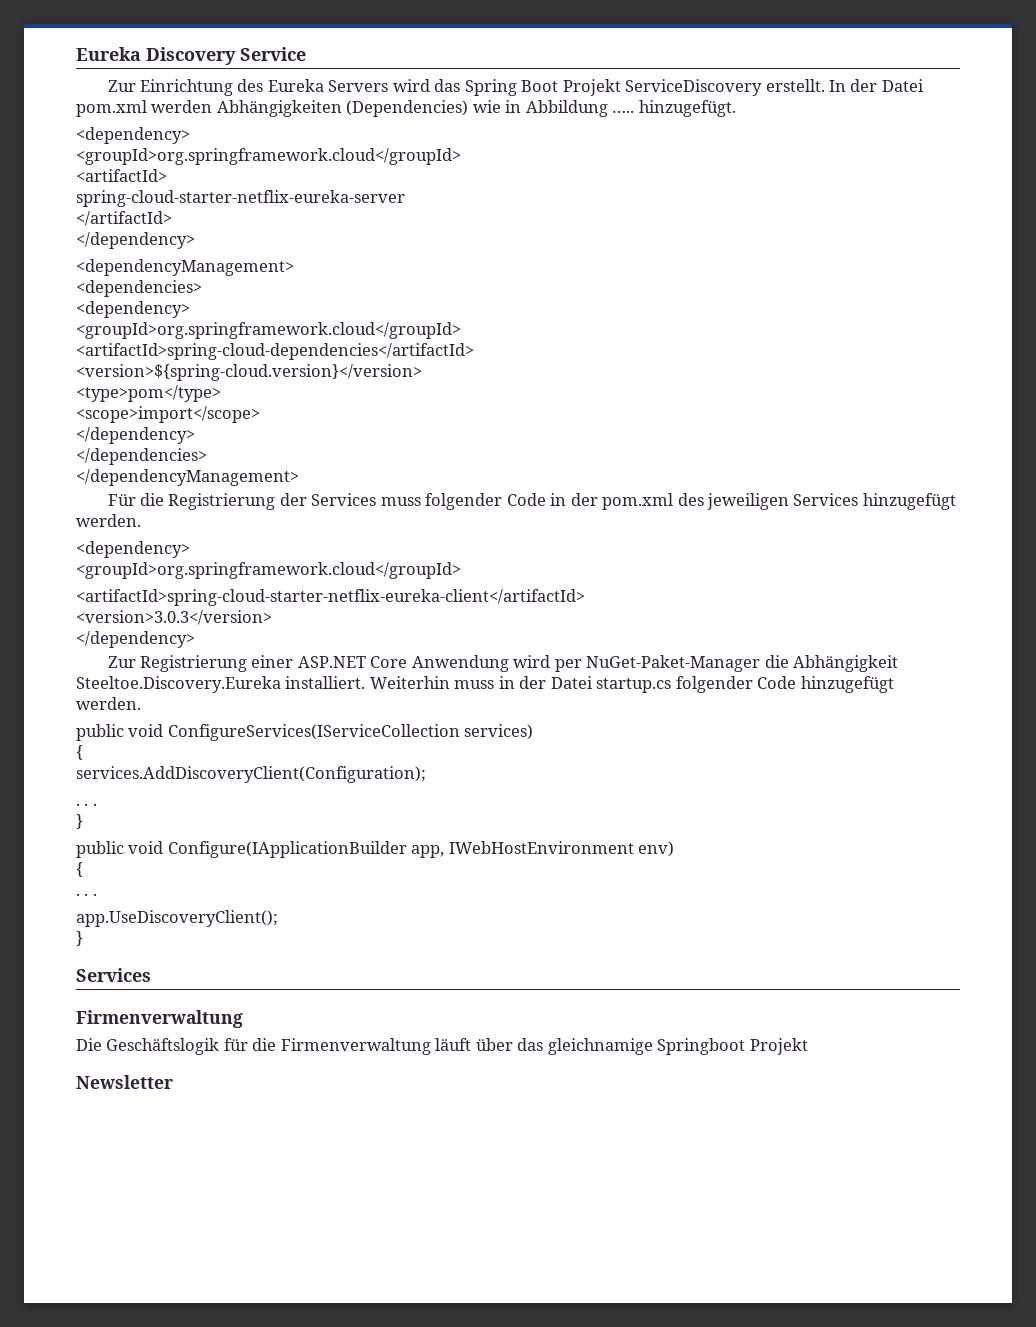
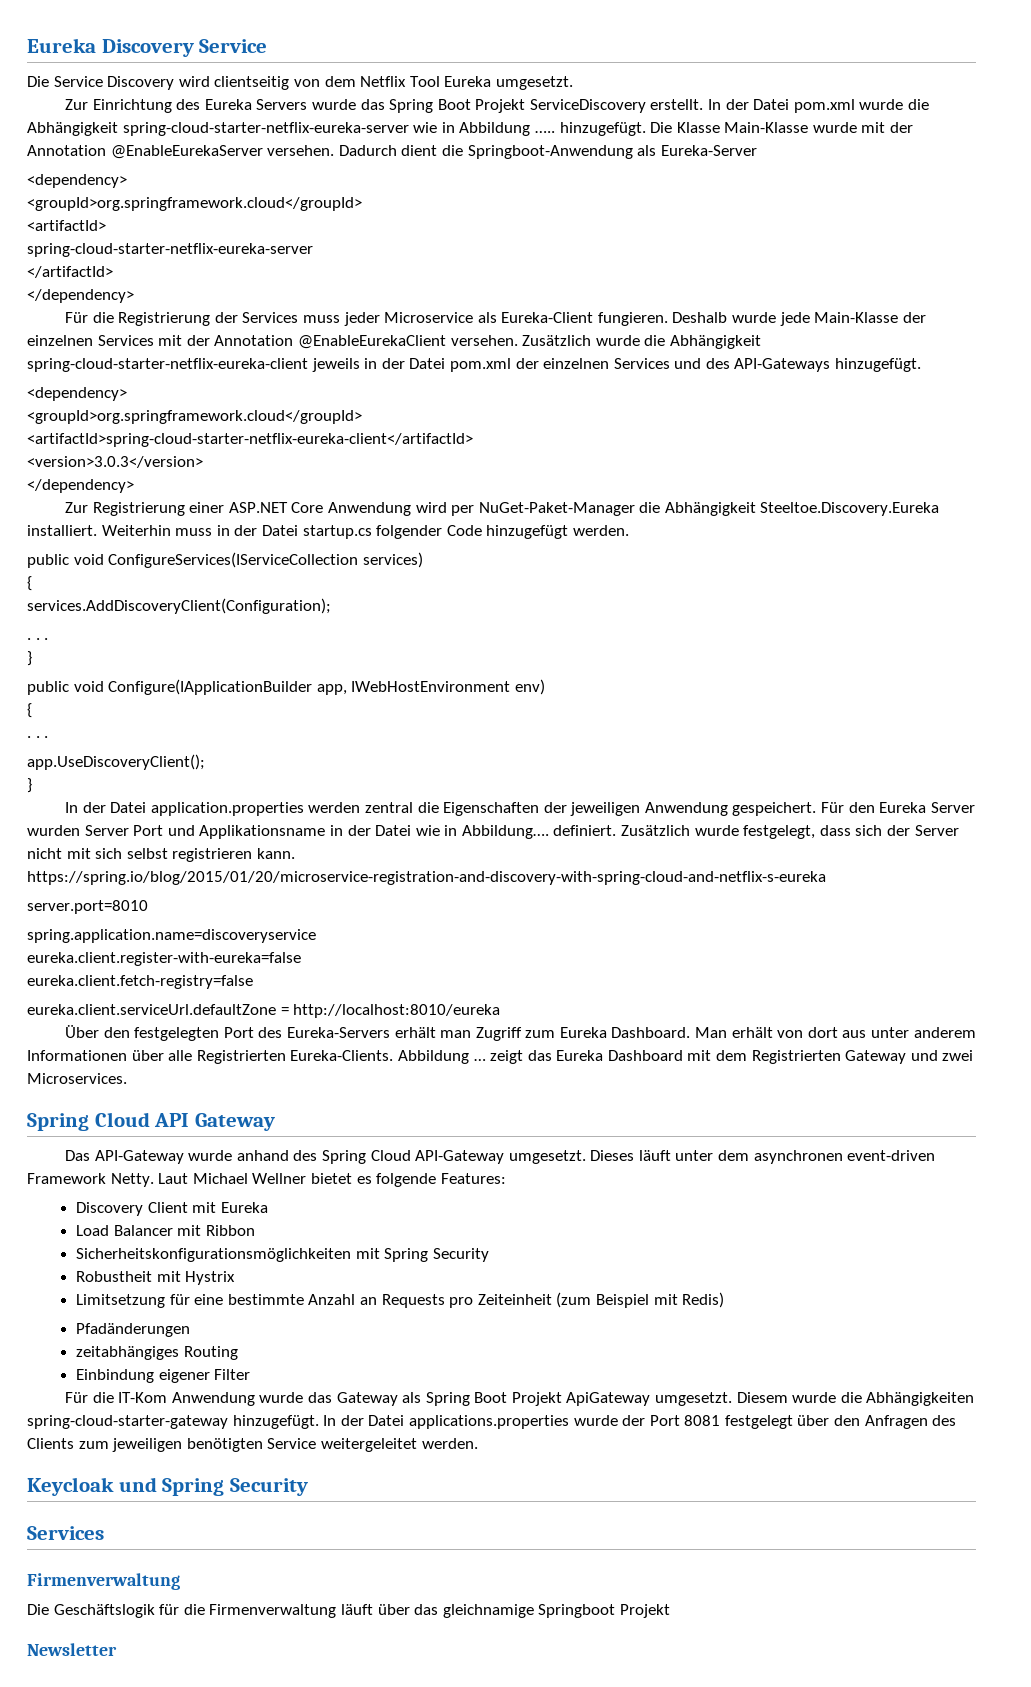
(306, 54) none -> [27,76,573,90] // Die Service Discovery wird clientseitig von dem Netflix Tool Eureka umgesetzt.
[392,79,430,92] wird -> [311,99,356,110] wurde
[151,100,469,117] werden Abhängigkeiten (Dependencies) -> [859,99,930,110] [27,122,409,136] wurde die Abhängigkeit spring-cloud-starter-netflix-eureka-server
(736, 108) none -> [650,122,914,133] [27,145,757,159] Die Klasse Main-Klasse wurde mit der Annotation @EnableEurekaServer versehen. Dadurch dient die Springboot-Anwendung als Eureka-Server
[76,259,294,276] [76,280,202,297] [76,301,190,318] [76,322,461,339] [76,343,474,360] [76,364,422,381] [76,385,221,402] [76,406,260,423] [76,427,195,444] [76,448,207,465] [76,469,299,486] // <dependencyManagement> // <dependencies> // <dependency> // <groupId>org.springframework.cloud</groupId> // <artifactId>spring-cloud-dependencies</artifactId> // <version>${spring-cloud.version}</version> // <type>pom</type> // <scope>import</scope> // </dependency> // </dependencies> // </dependencyManagement> -> (134, 296) none
[425,493,956,510] [76,514,141,527] folgender Code in der pom.xml des jeweiligen Services hinzugefügt werden. -> [343,312,926,326] [27,335,761,349] [27,358,922,372] jeder Microservice als Eureka-Client fungieren. Deshalb wurde jede Main-Klasse der einzelnen Services mit der Annotation @EnableEurekaClient versehen. Zusätzlich wurde die Abhängigkeit spring-cloud-starter-netflix-eureka-client jeweils in der Datei pom.xml der einzelnen Services und des API-Gateways hinzugefügt.
(83, 938) none -> [64,802,975,816] [27,825,959,839] [27,848,295,862] [27,871,826,885] [27,900,148,914] [27,929,316,943] [27,952,301,966] [27,975,253,989] [27,1004,501,1018] [64,1025,976,1041] [27,1050,974,1064] [27,1073,127,1084] [27,1112,275,1131] [64,1150,936,1164] [27,1173,506,1187] [76,1202,268,1216] [76,1225,255,1236] [76,1248,489,1262] [76,1271,236,1285] [76,1292,725,1308] [76,1323,191,1337] [76,1346,238,1360] [76,1369,251,1383] [64,1392,975,1406] [27,1415,957,1429] [27,1438,478,1452] [27,1477,308,1496] // In der Datei application.properties werden zentral die Eigenschaften der jeweiligen Anwendung gespeichert. Für den Eureka Server wurden Server Port und Applikationsname in der Datei wie in Abbildung…. definiert. Zusätzlich wurde festgelegt, dass sich der Server nicht mit sich selbst registrieren kann. https://spring.io/blog/2015/01/20/microservice-registration-and-discovery-with-spring-cloud-and-netflix-s-eureka // server.port=8010 // spring.application.name=discoveryservice // eureka.client.register-with-eureka=false // eureka.client.fetch-registry=false // eureka.client.serviceUrl.defaultZone = http://localhost:8010/eureka // Über den festgelegten Port des Eureka-Servers erhält man Zugriff zum Eureka Dashboard. Man erhält von dort aus unter anderem Informationen über alle Registrierten Eureka-Clients. Abbildung … zeigt das Eureka Dashboard mit dem Registrierten Gateway und zwei Microservices. // Spring Cloud API Gateway // Das API-Gateway wurde anhand des Spring Cloud API-Gateway umgesetzt. Dieses läuft unter dem asynchronen event-driven Framework Netty. Laut Michael Wellner bietet es folgende Features: // Discovery Client mit Eureka // Load Balancer mit Ribbon // Sicherheitskonfigurationsmöglichkeiten mit Spring Security // Robustheit mit Hystrix // Limitsetzung für eine bestimmte Anzahl an Requests pro Zeiteinheit (zum Beispiel mit Redis) // Pfadänderungen // zeitabhängiges Routing // Einbindung eigener Filter // Für die IT-Kom Anwendung wurde das Gateway als Spring Boot Projekt ApiGateway umgesetzt. Diesem wurde die Abhängigkeiten spring-cloud-starter-gateway hinzugefügt. In der Datei applications.properties wurde der Port 8081 festgelegt über den Anfragen des Clients zum jeweiligen benötigten Service weitergeleitet werden. // Keycloak und Spring Security

